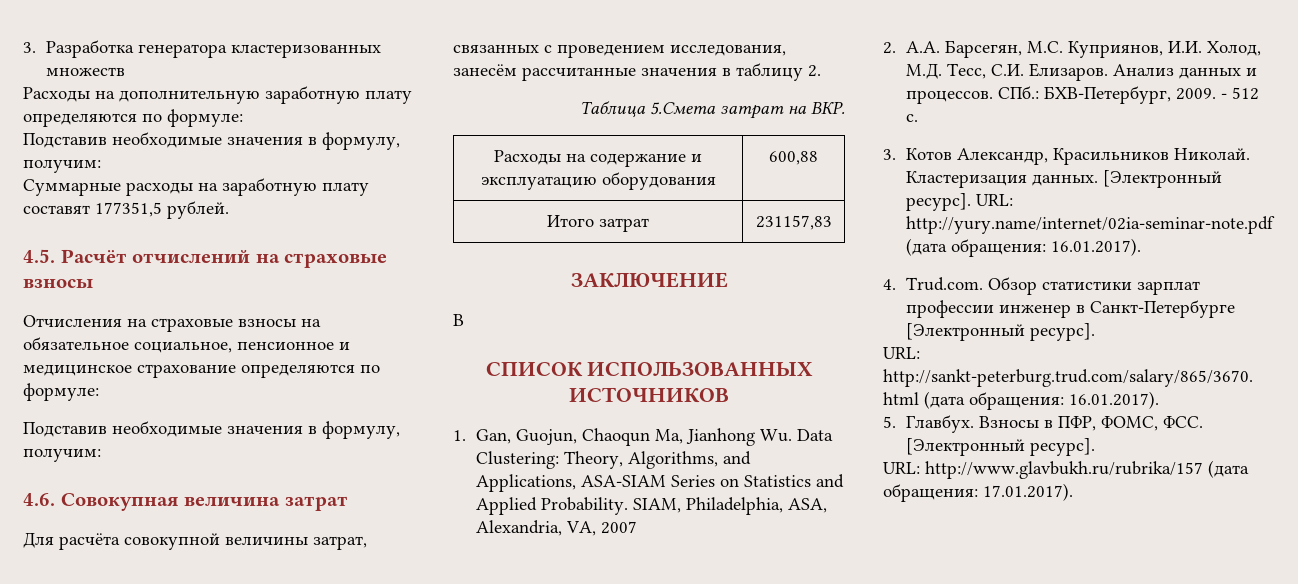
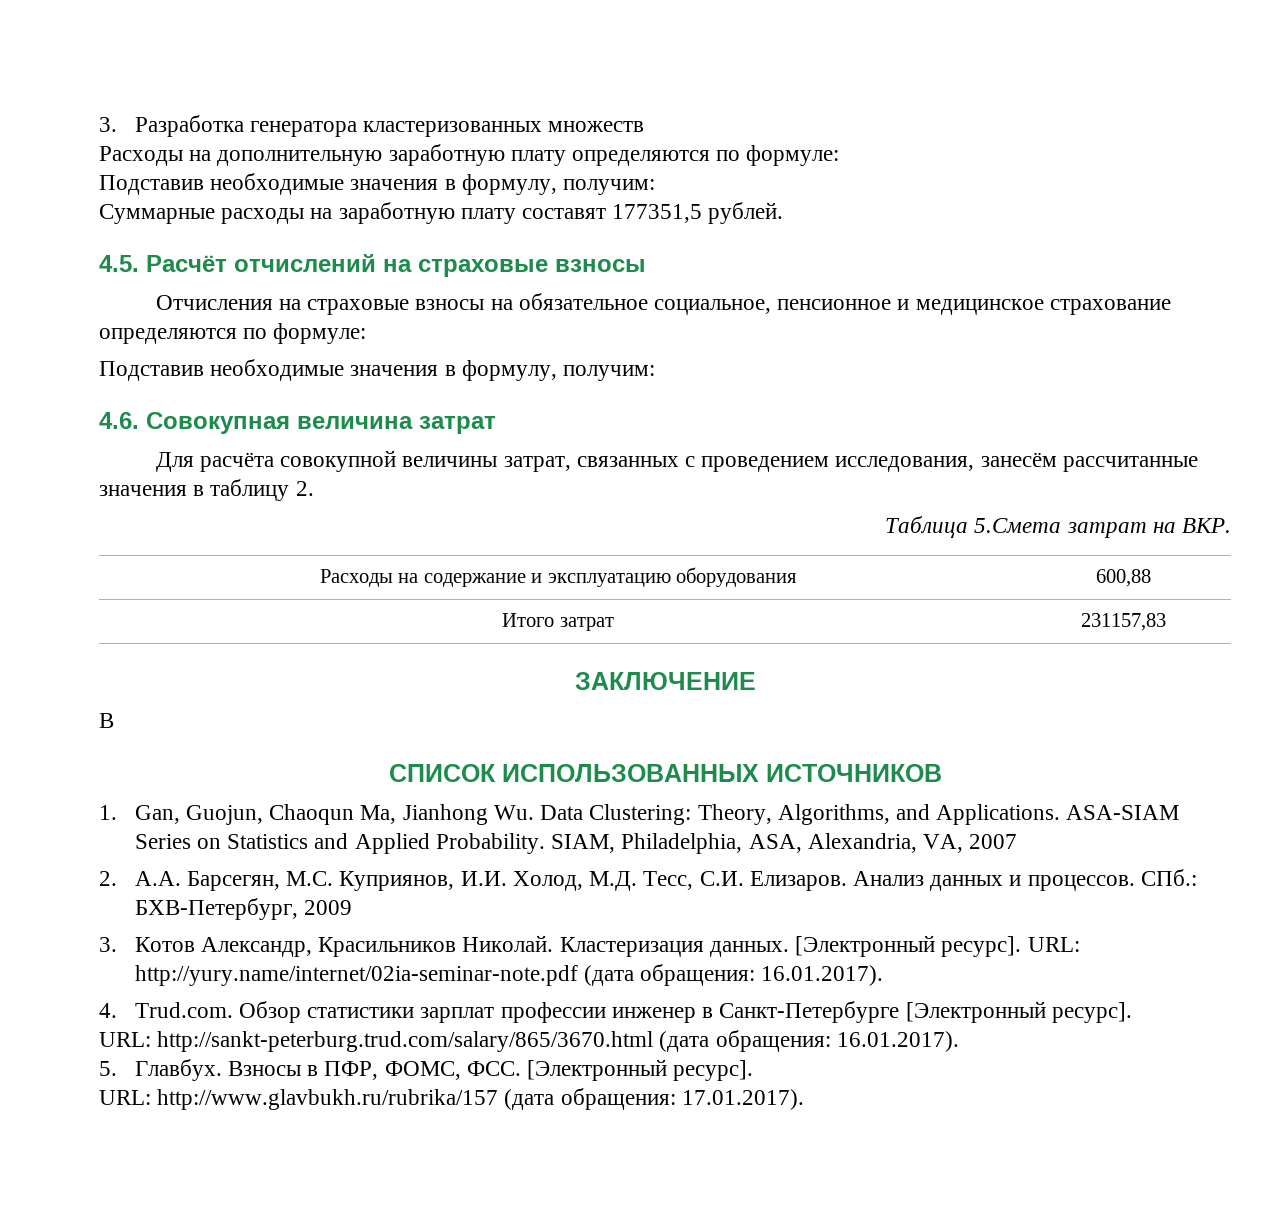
[475,474,576,492] Applications, -> [936,804,1061,825] Applications.
[1175,87,1259,100] [905,114,918,122] 2009. - 512 с. -> [304,900,353,915] 2009

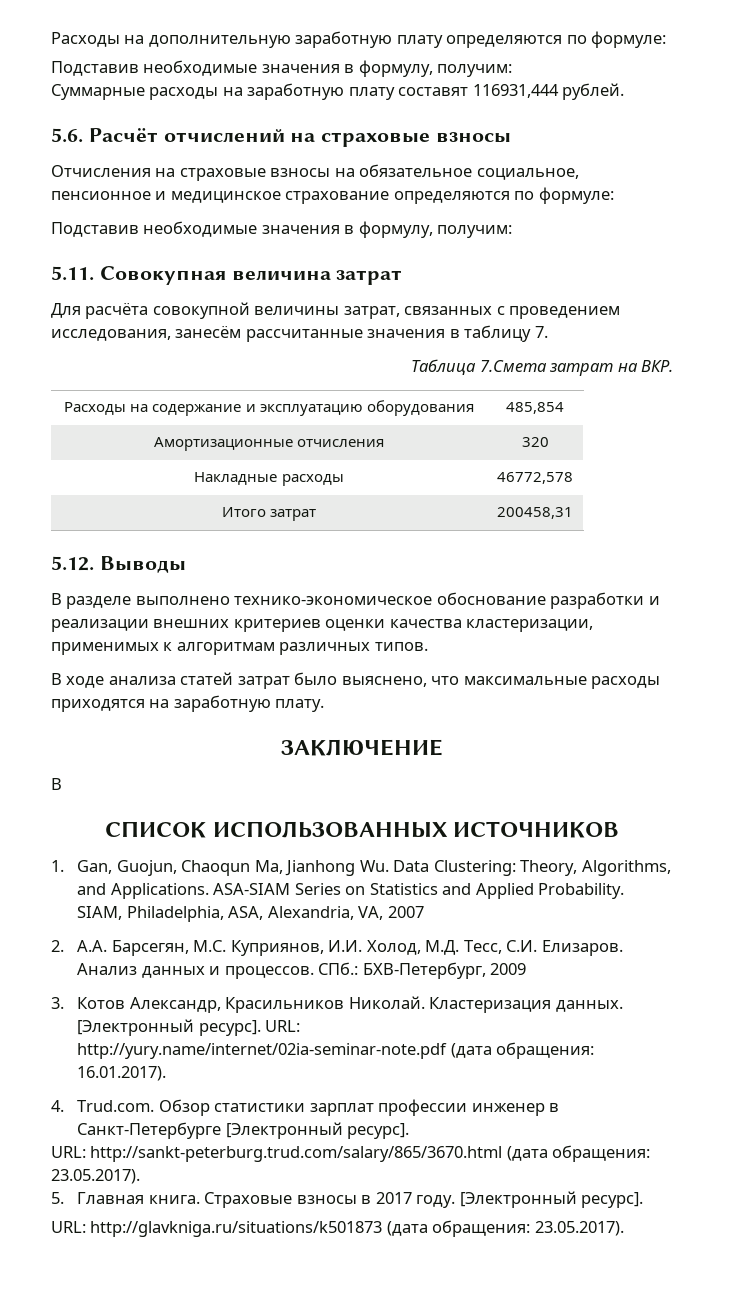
[99,115,645,137] 3. Разработка генератора кластеризованных множеств // -> (51, 39) none
[612,204,703,223] 177351,5 -> [472,84,559,98] 116931,444
[99,255,139,272] 4.5. -> [51,128,83,143] 5.6.
[99,412,139,429] 4.6. -> [51,266,94,281] 5.11.
[295,481,314,496] 2. -> [534,326,548,338] 7.
[974,518,1062,533] 5.Смета -> [479,360,547,372] 7.Смета
[1096,569,1151,587] [502,613,614,631] [1081,613,1166,631] 600,88 // Итого затрат | 231157,83 -> [506,402,564,414] [153,437,385,451] [521,437,549,447] [194,472,344,486] [497,472,573,484] [221,507,317,521] [497,507,573,519] [51,556,186,573] [51,592,660,609] [51,619,594,632] [51,642,428,655] [51,672,661,689] [51,695,325,712] 485,854 // Амортизационные отчисления | 320 // Накладные расходы | 46772,578 // Итого затрат | 200458,31 // 5.12. Выводы // В разделе выполнено технико-экономическое обоснование разработки и реализации внешних критериев оценки качества кластеризации, применимых к алгоритмам различных типов. // В ходе анализа статей затрат было выяснено, что максимальные расходы приходятся на заработную плату.
[836,1031,959,1052] 16.01.2017). -> [51,1169,140,1184] 23.05.2017).
[134,1059,754,1081] [99,1088,804,1110] Главбух. Взносы в ПФР, ФОМС, ФСС. [Электронный ресурс]. // URL: http://www.glavbukh.ru/rubrika/157 (дата обращения: 17.01.2017). -> [77,1191,644,1208] [51,1220,624,1237] Главная книга. Страховые взносы в 2017 году. [Электронный ресурс]. // URL: http://glavkniga.ru/situations/k501873 (дата обращения: 23.05.2017).

